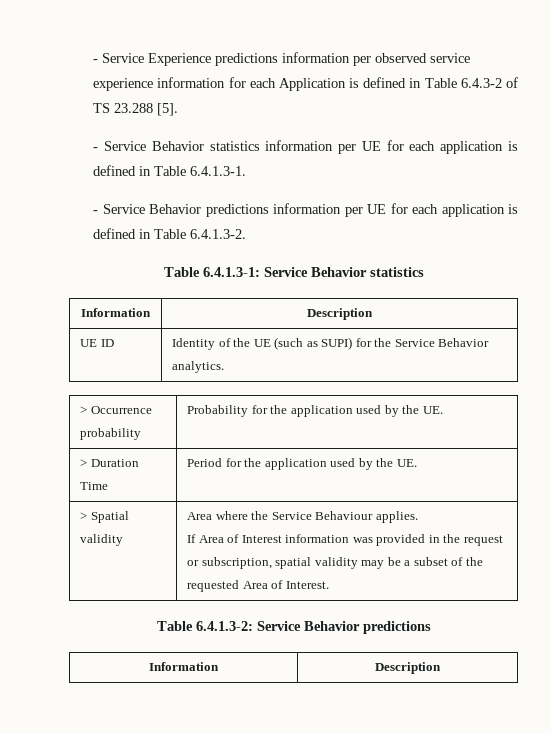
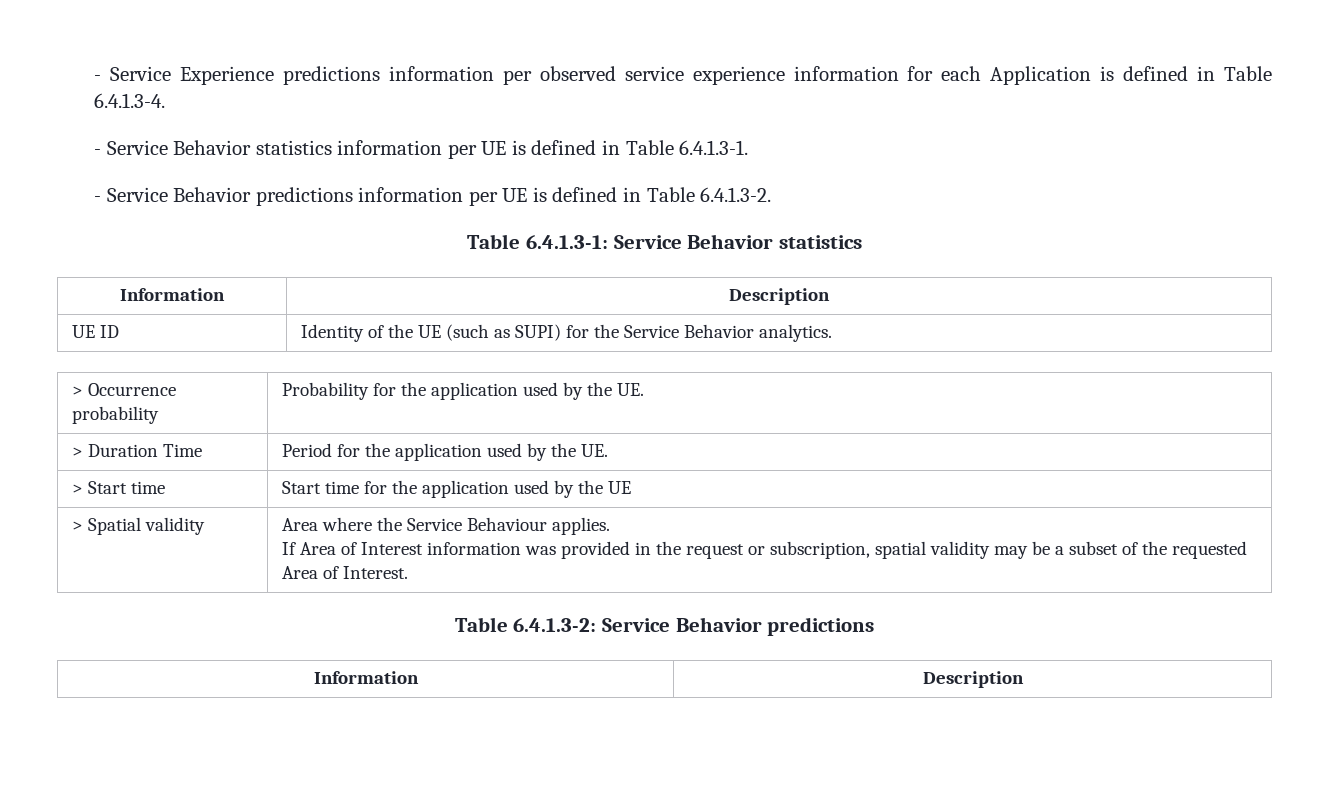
[460,77,519,88] [93,103,179,116] 6.4.3-2 of TS 23.288 [5]. -> [94,93,166,108] 6.4.1.3-4.
[386,140,504,154] for each application -> (507, 148) none
[390,203,505,217] for each application -> (528, 195) none
(417, 463) none -> [71,481,165,494] [281,480,631,498] // > Start time | Start time for the application used by the UE

